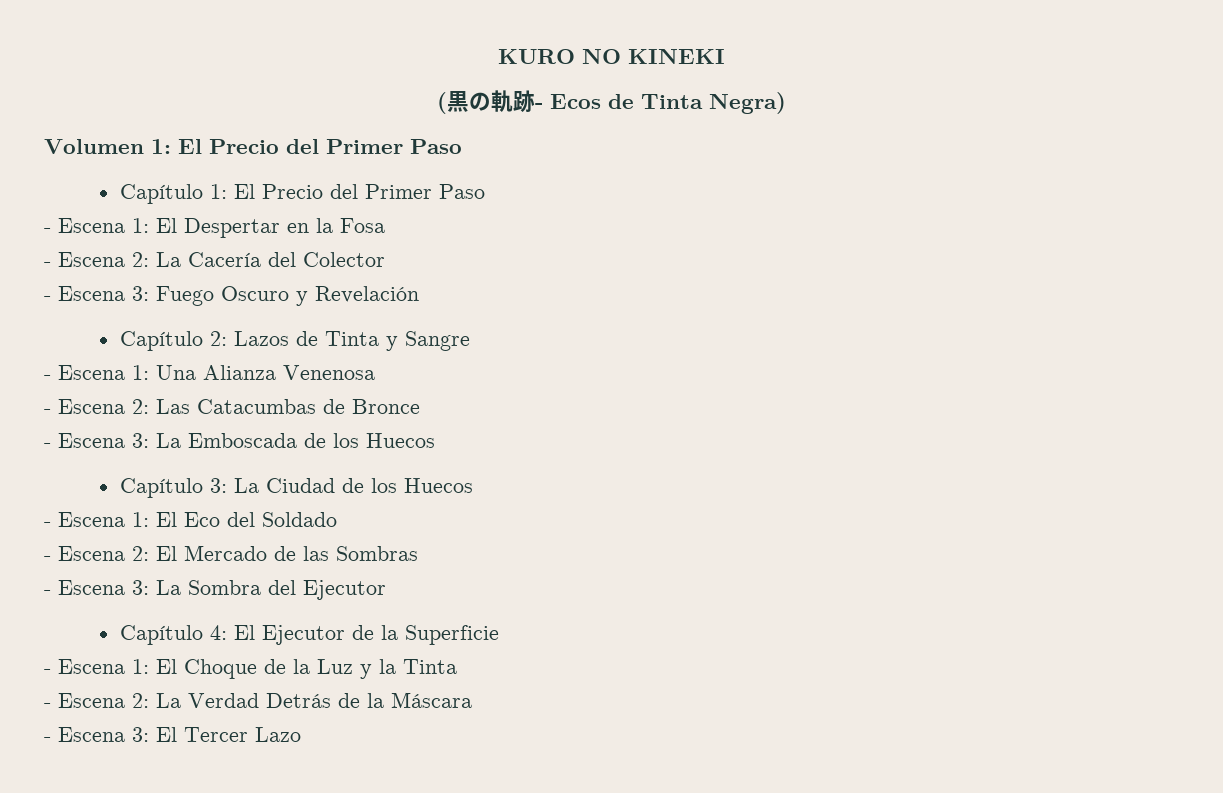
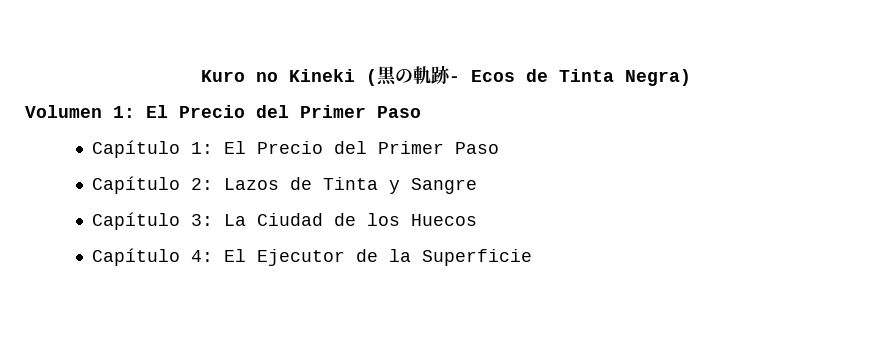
[498,49,725,64] KURO NO KINEKI // -> [200,69,355,82] Kuro no Kineki
[44,218,385,238] [44,252,385,267] [44,286,419,306] // - Escena 1: El Despertar en la Fosa // - Escena 2: La Cacería del Colector // - Escena 3: Fuego Oscuro y Revelación -> (499, 148) none
[44,365,375,380] [44,399,420,414] [44,433,435,448] // - Escena 1: Una Alianza Venenosa // - Escena 2: Las Catacumbas de Bronce // - Escena 3: La Emboscada de los Huecos -> (477, 186) none
[44,512,337,527] [44,545,418,561] [44,580,386,600] // - Escena 1: El Eco del Soldado // - Escena 2: El Mercado de las Sombras // - Escena 3: La Sombra del Ejecutor -> (477, 220) none
[44,659,457,679] [44,692,472,708] [44,727,301,742] // - Escena 1: El Choque de la Luz y la Tinta // - Escena 2: La Verdad Detrás de la Máscara // - Escena 3: El Tercer Lazo -> (532, 257) none

